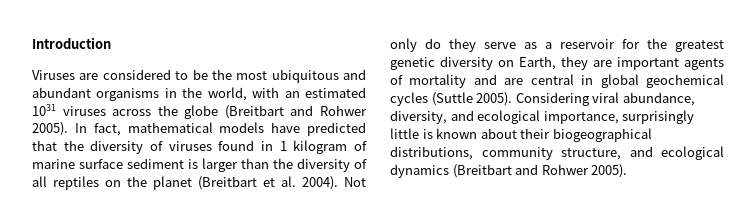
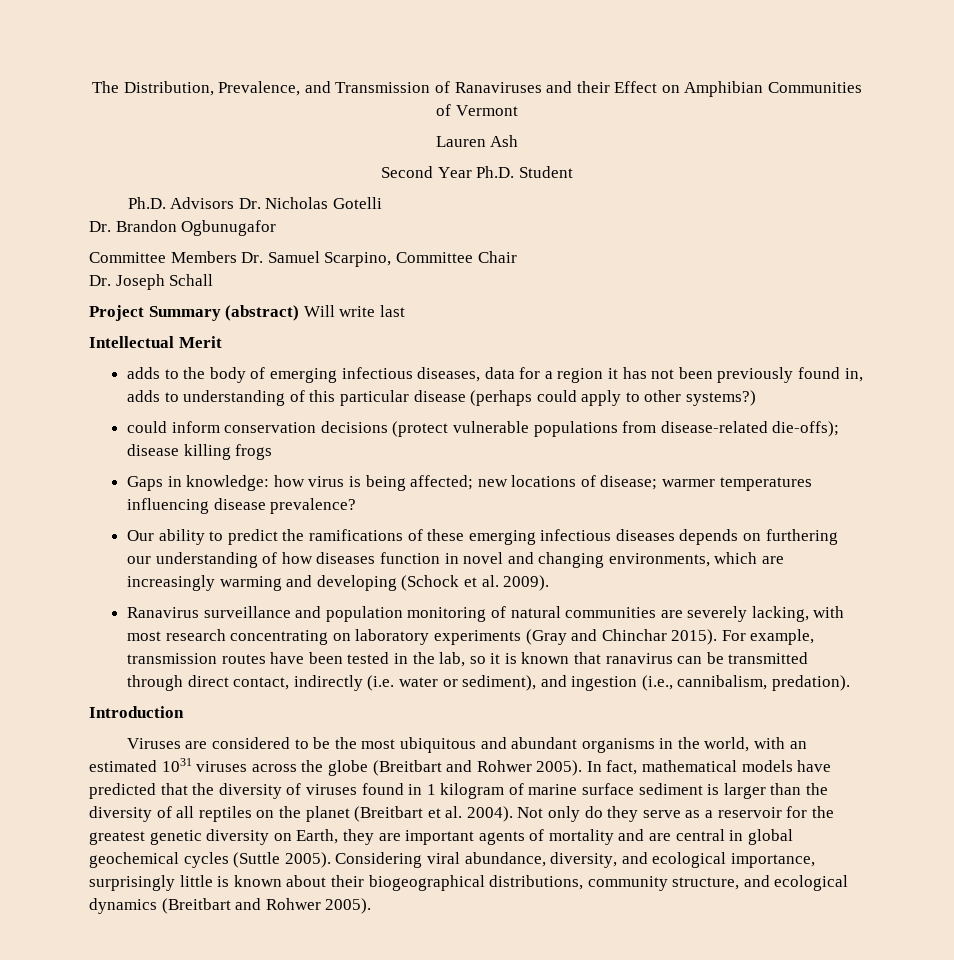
(32, 43) none -> [91,81,863,97] [436,104,518,116] [435,135,519,147] [381,166,573,178] [127,197,382,209] [89,220,277,236] [89,251,517,267] [89,274,214,290] [89,305,405,321] [89,336,222,348] [126,367,863,383] [126,390,757,406] [126,421,840,437] [126,444,273,460] [126,475,812,491] [126,498,357,514] [126,529,838,545] [126,552,785,568] [126,575,550,591] [126,606,845,622] [126,629,815,645] [126,652,809,667] [126,675,851,691] The Distribution, Prevalence, and Transmission of Ranaviruses and their Effect on Amphibian Communities of Vermont // Lauren Ash // Second Year Ph.D. Student // Ph.D. Advisors Dr. Nicholas Gotelli // Dr. Brandon Ogbunugafor // Committee Members Dr. Samuel Scarpino, Committee Chair // Dr. Joseph Schall // Project Summary (abstract) Will write last // Intellectual Merit // adds to the body of emerging infectious diseases, data for a region it has not been previously found in, adds to understanding of this particular disease (perhaps could apply to other systems?) // could inform conservation decisions (protect vulnerable populations from disease-related die-offs); disease killing frogs // Gaps in knowledge: how virus is being affected; new locations of disease; warmer temperatures influencing disease prevalence? // Our ability to predict the ramifications of these emerging infectious diseases depends on furthering our understanding of how diseases function in novel and changing environments, which are increasingly warming and developing (Schock et al. 2009). // Ranavirus surveillance and population monitoring of natural communities are severely lacking, with most research concentrating on laboratory experiments (Gray and Chinchar 2015). For example, transmission routes have been tested in the lab, so it is known that ranavirus can be transmitted through direct contact, indirectly (i.e. water or sediment), and ingestion (i.e., cannibalism, predation). //

